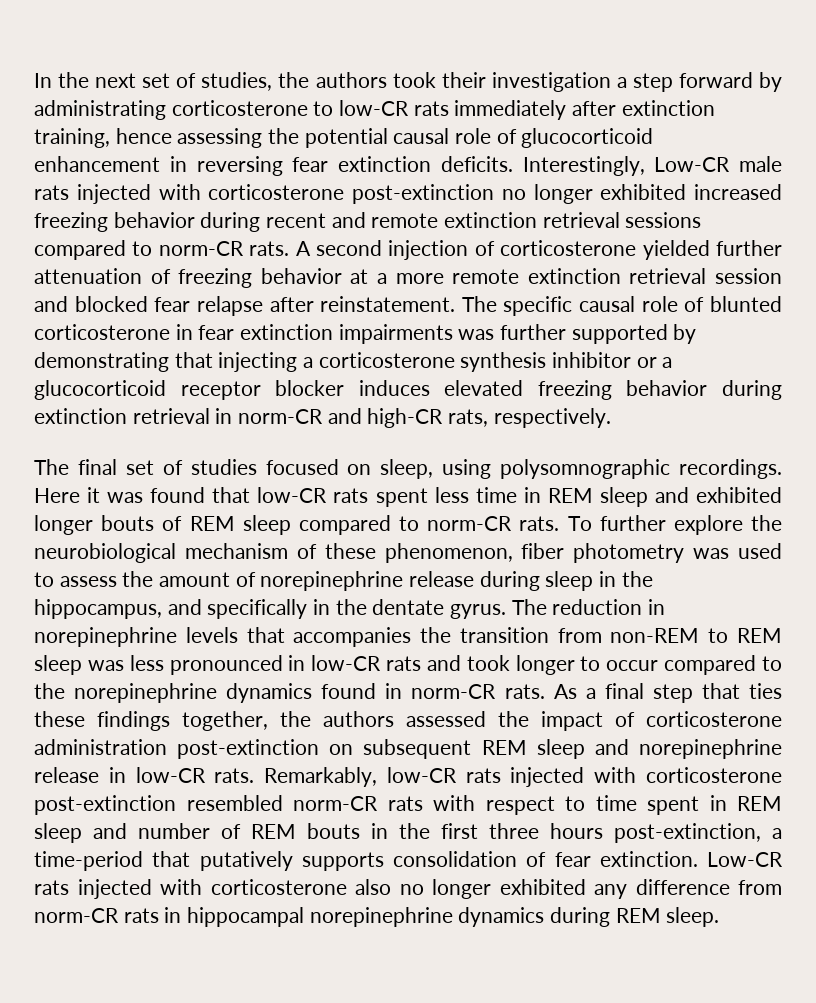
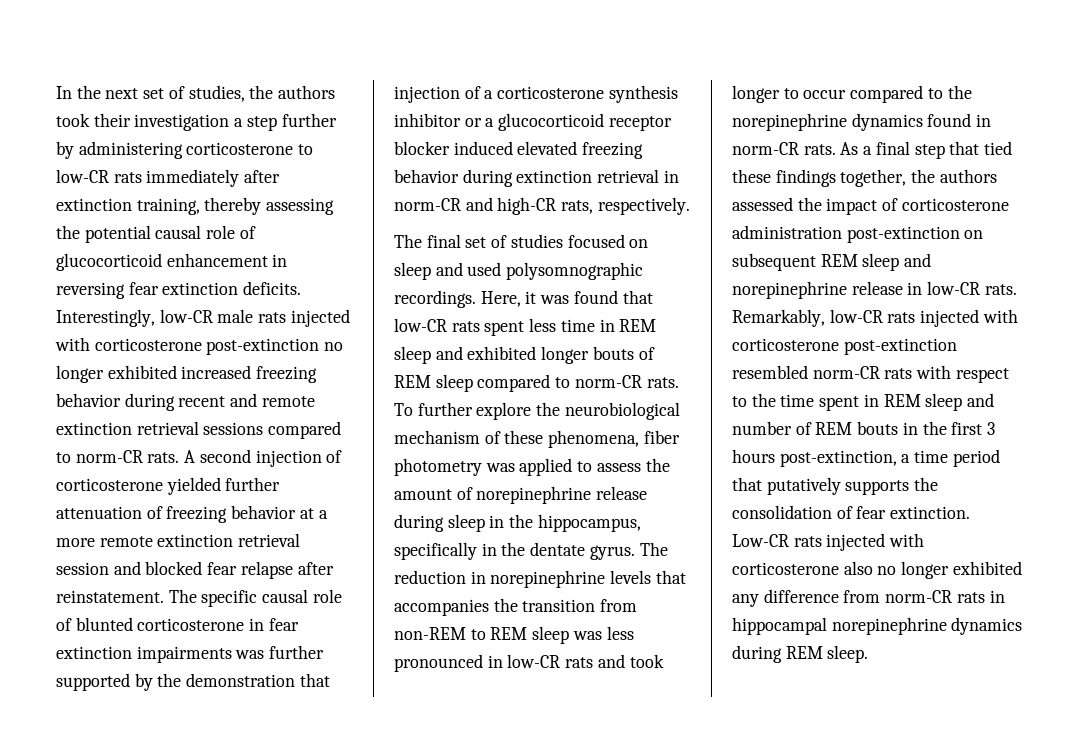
[678,72,782,92] [34,100,166,120] forward by administrating -> [281,113,337,127] [56,141,183,159] further by administering
[115,128,172,144] hence -> [204,197,262,215] thereby
[654,157,731,172] Low-CR -> [159,309,213,323] low-CR
[34,352,298,372] demonstrating that injecting -> [157,673,330,687] [394,86,481,103] the demonstration that injection of
[358,380,430,396] induces -> [453,141,513,155] induced
[380,459,492,479] sleep, using -> [394,262,502,280] sleep and used
[34,488,80,503] Here -> [480,291,521,307] Here,
[384,543,513,563] phenomenon, -> [548,430,640,448] phenomena,
[738,543,782,559] used -> [519,458,573,476] applied
[167,599,202,615] and -> (641, 523) none
[749,683,783,699] ties -> [984,141,1013,155] tied
(585, 803) none -> [751,393,776,407] the
[489,823,539,839] three -> [987,422,996,435] 3
[34,851,143,871] time-period -> [914,449,1000,467] time period
(384, 861) none -> [914,477,939,491] the

